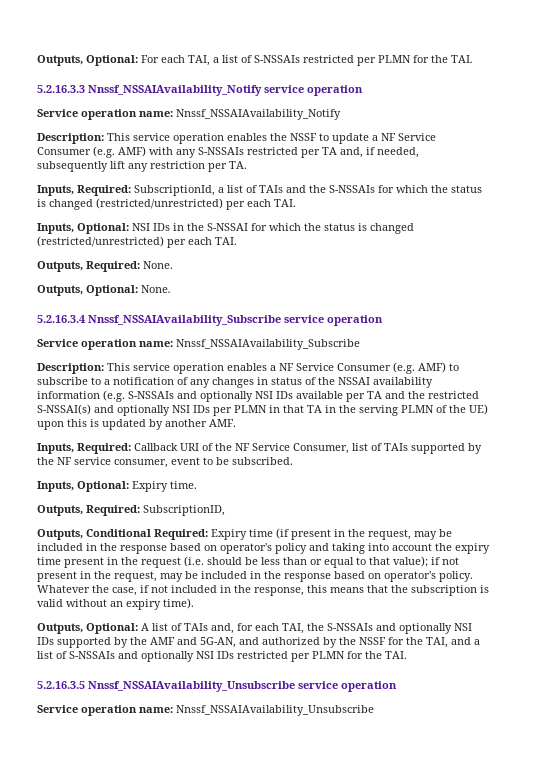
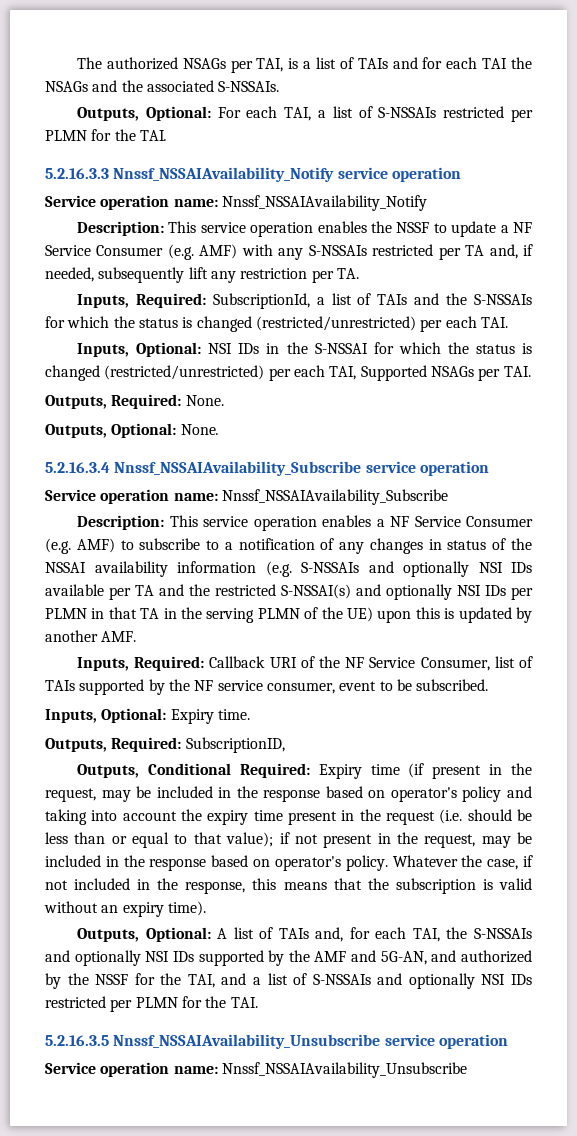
(37, 60) none -> [77,57,532,73] [45,80,280,92] The authorized NSAGs per TAI, is a list of TAIs and for each TAI the NSAGs and the associated S-NSSAIs. //
(212, 241) none -> [329,365,501,381] TAI, Supported NSAGs per

